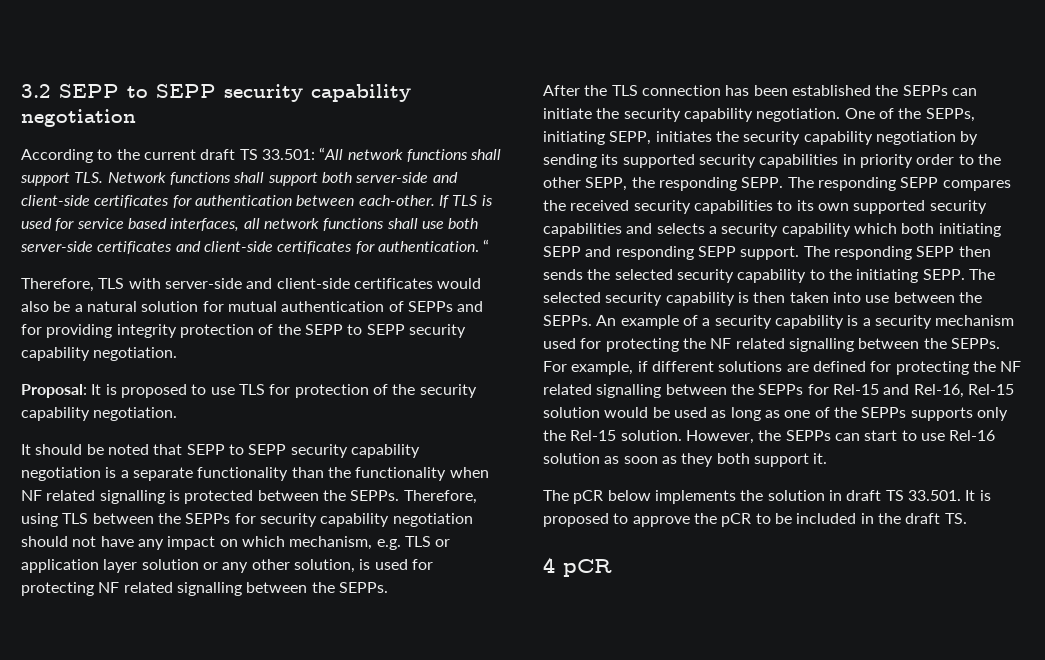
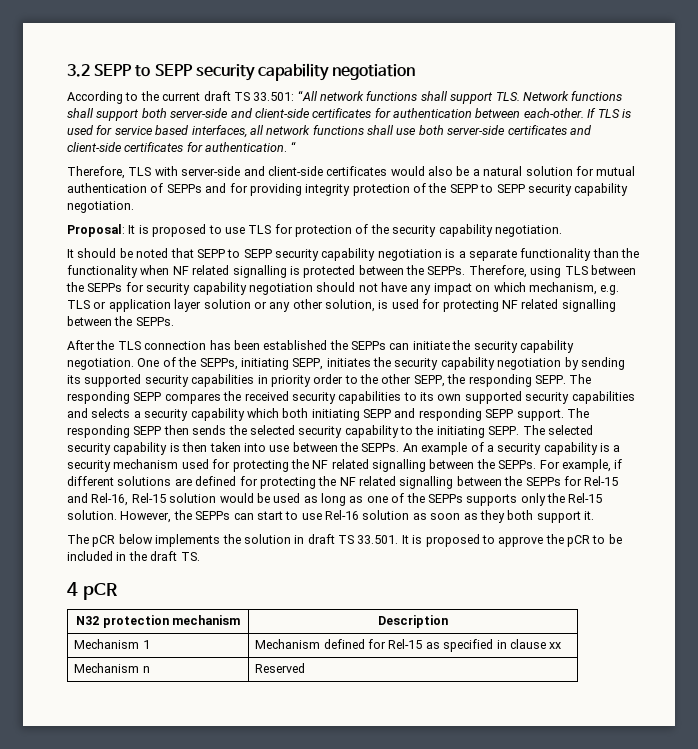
(612, 568) none -> [76,615,240,628] [378,615,449,628] [74,639,150,649] [255,639,562,652] [74,663,150,673] [255,663,306,673] // N32 protection mechanism | Description // Mechanism 1 | Mechanism defined for Rel-15 as specified in clause xx // Mechanism n | Reserved

